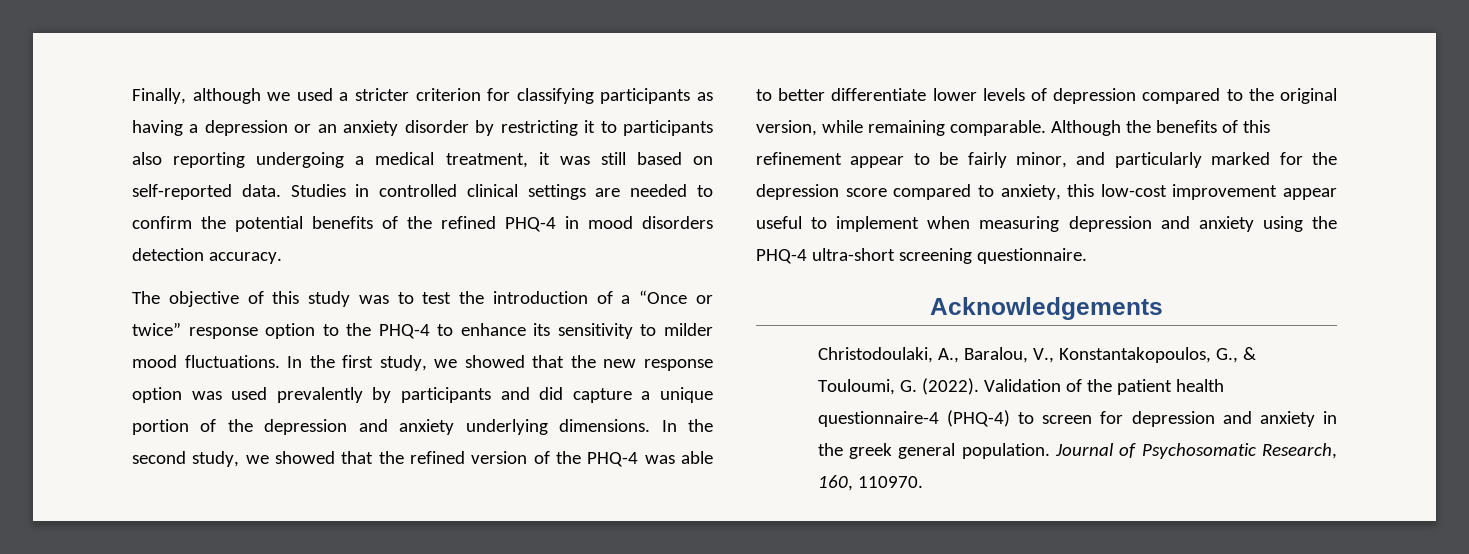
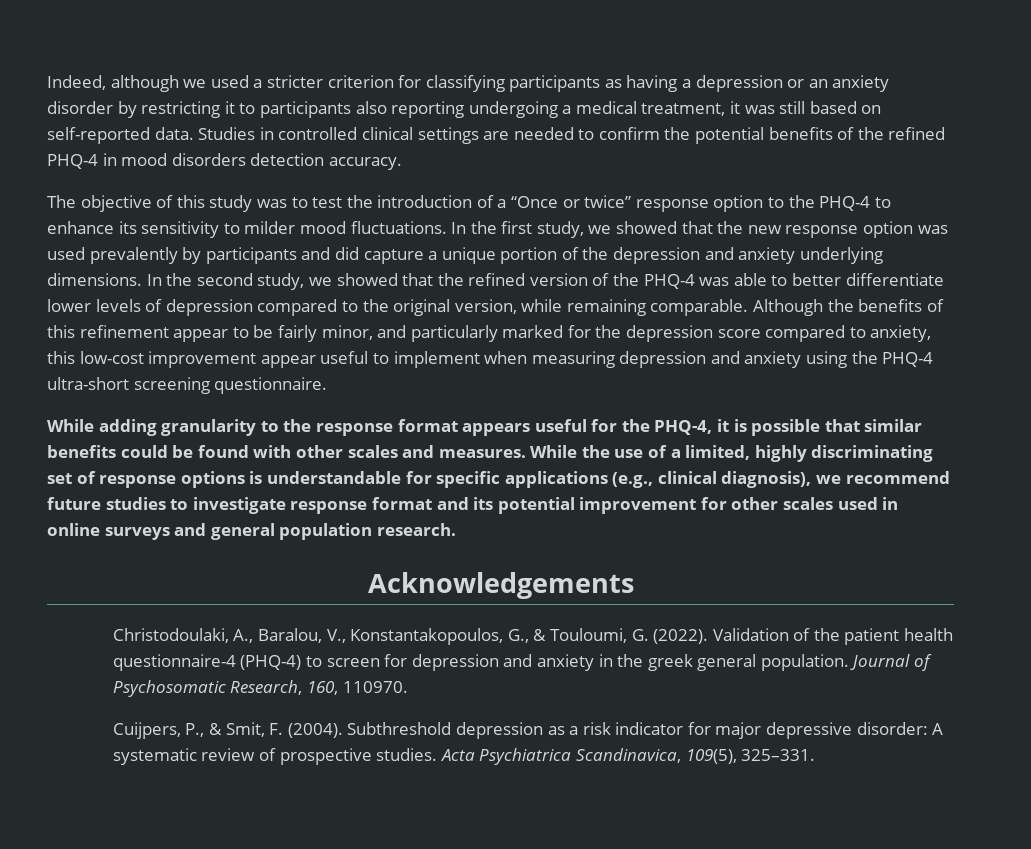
[132,88,186,104] Finally, -> [47,75,106,90] Indeed,
(1087, 256) none -> [47,419,923,436] [47,445,934,462] [47,471,950,488] [47,497,899,514] [47,523,456,540] // While adding granularity to the response format appears useful for the PHQ-4, it is possible that similar benefits could be found with other scales and measures. While the use of a limited, highly discriminating set of response options is understandable for specific applications (e.g., clinical diagnosis), we recommend future studies to investigate response format and its potential improvement for other scales used in online surveys and general population research.
(923, 482) none -> [112,722,944,739] [112,748,816,765] // Cuijpers, P., & Smit, F. (2004). Subthreshold depression as a risk indicator for major depressive disorder: A systematic review of prospective studies. Acta Psychiatrica Scandinavica, 109(5), 325–331.

